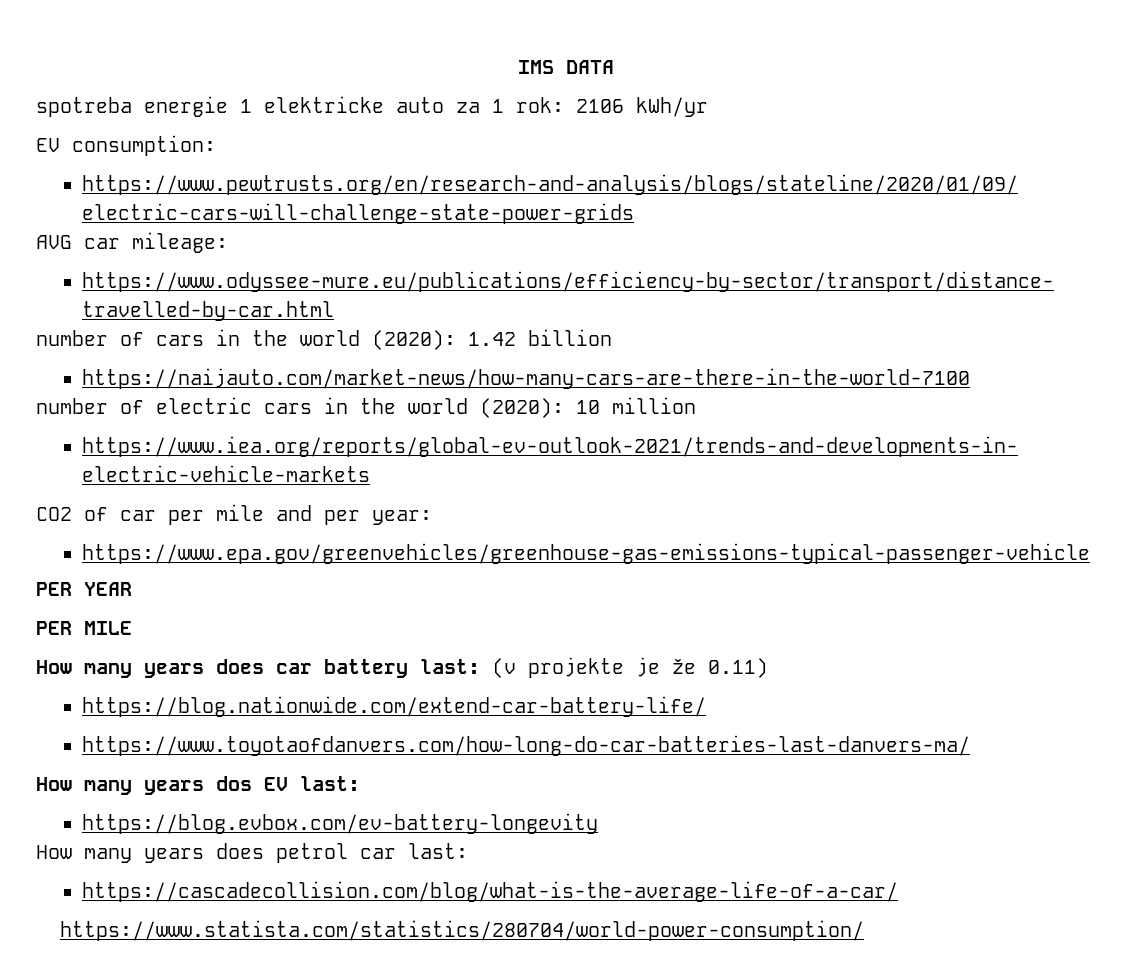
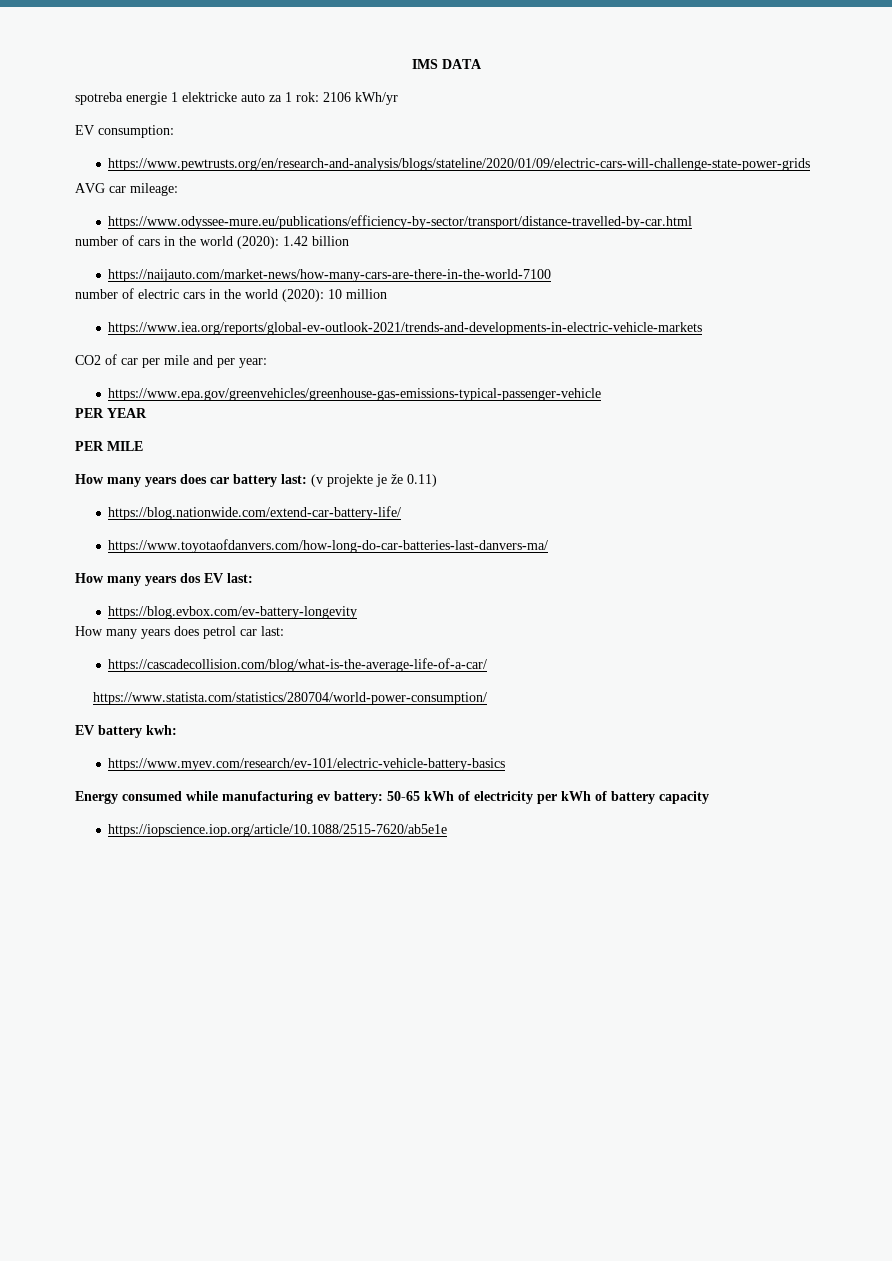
(864, 930) none -> [75,725,177,738] [108,758,506,771] [75,791,709,804] [108,824,448,837] // EV battery kwh: // https://www.myev.com/research/ev-101/electric-vehicle-battery-basics // Energy consumed while manufacturing ev battery: 50-65 kWh of electricity per kWh of battery capacity // https://iopscience.iop.org/article/10.1088/2515-7620/ab5e1e

